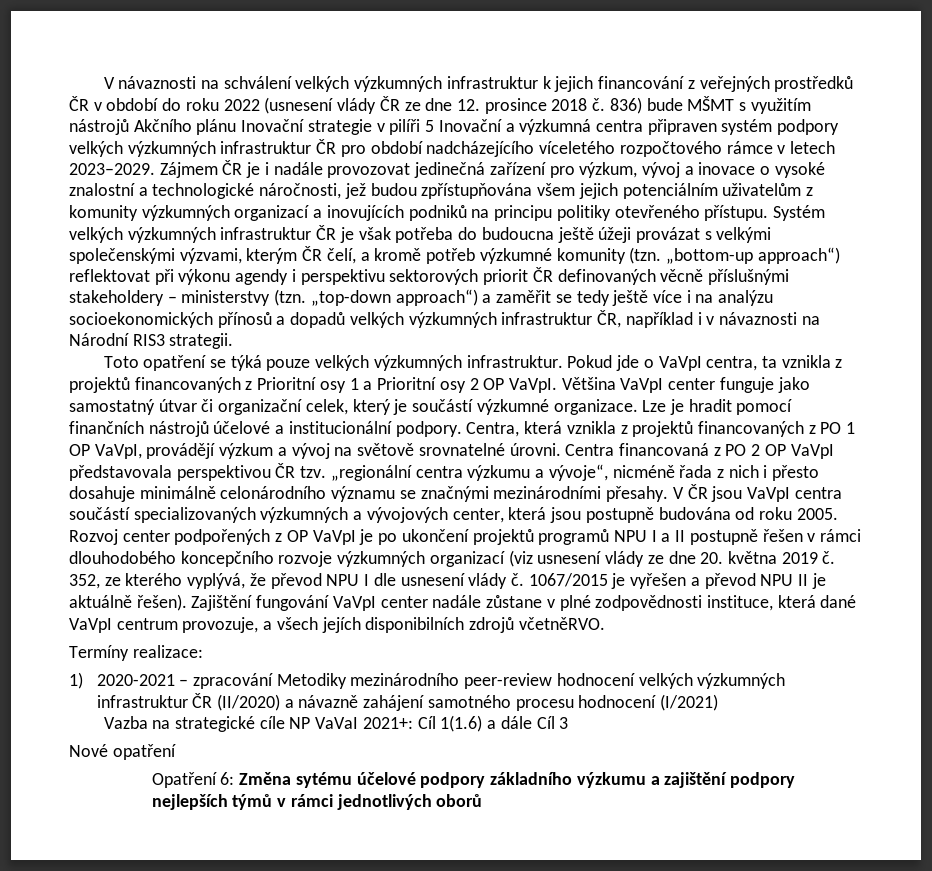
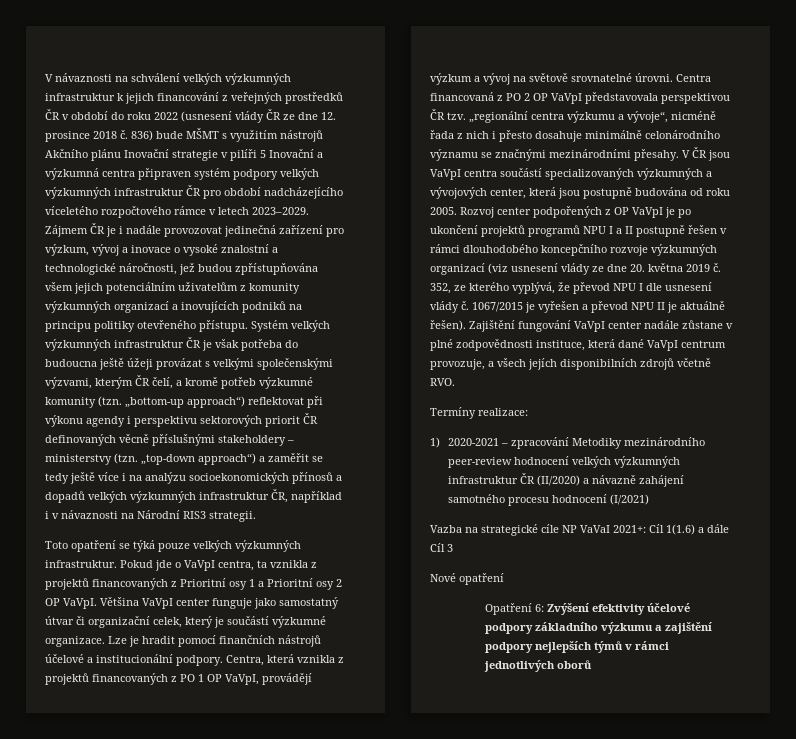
[518,617,605,630] včetněRVO. -> [677,358,711,367] [430,378,455,386] včetně RVO.
[239,772,352,788] Změna sytému -> [546,603,645,615] Zvýšení efektivity

